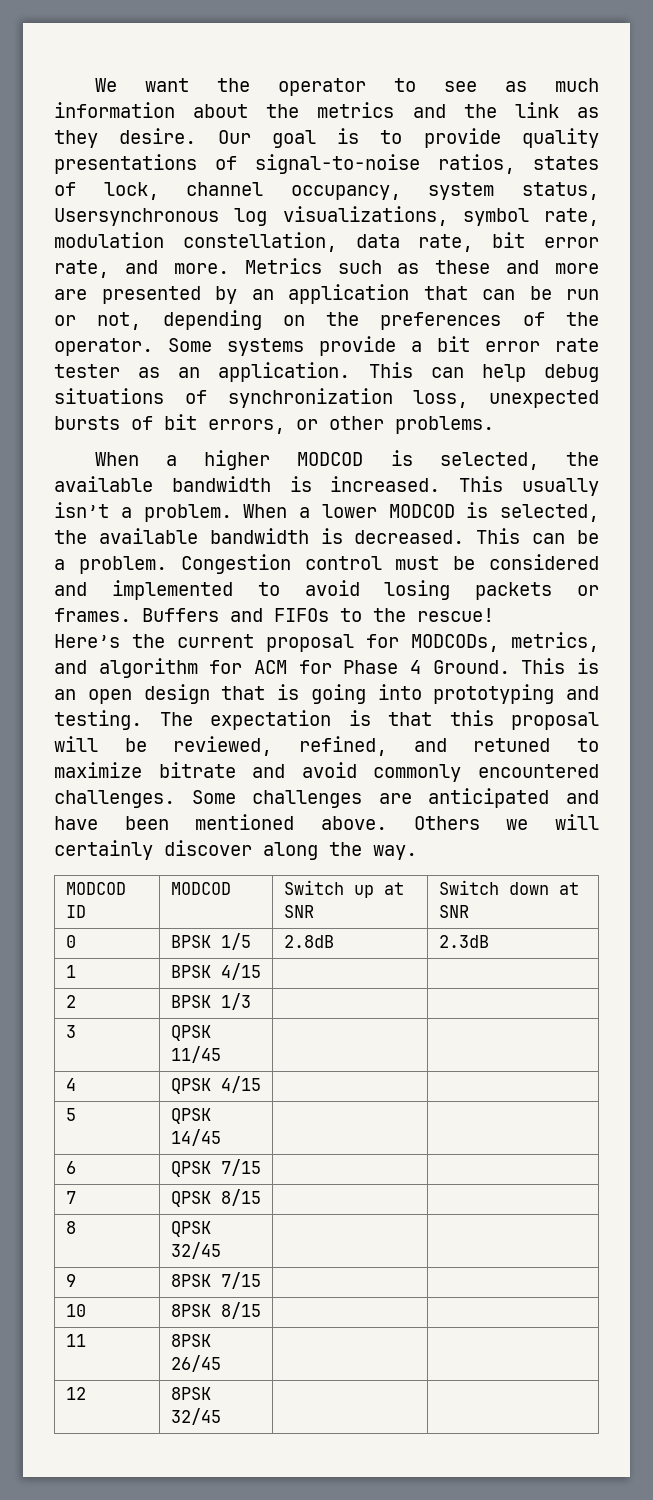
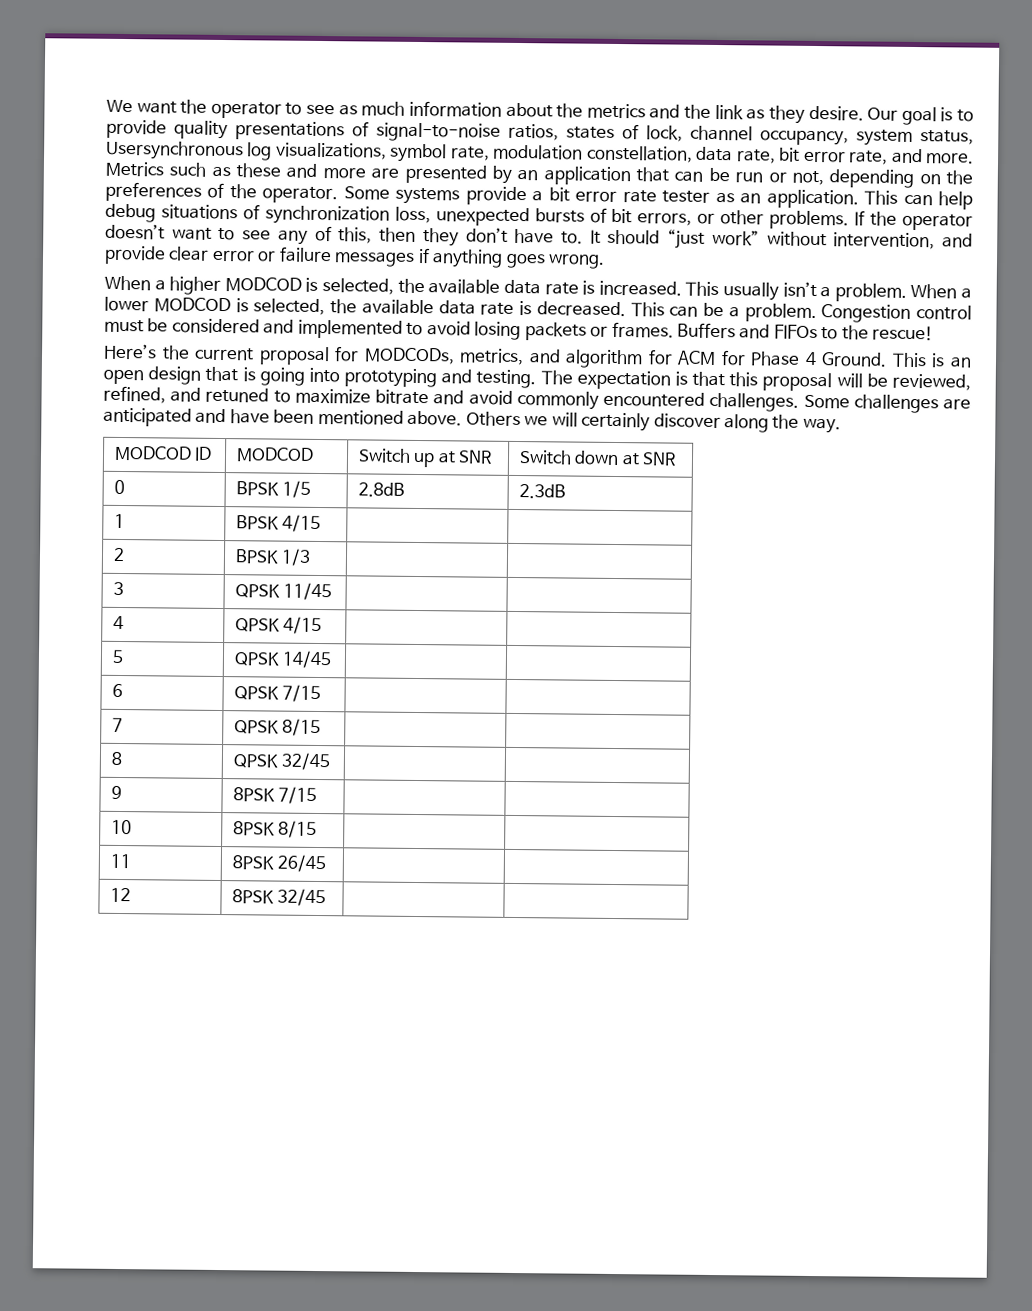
(494, 425) none -> [854,210,973,231] [105,223,974,250] [104,245,606,269] If the operator doesn’t want to see any of this, then they don’t have to. It should “just work” without intervention, and provide clear error or failure messages if anything goes wrong.
[171,476,271,492] bandwidth -> [503,279,579,295] data rate
[209,528,309,544] bandwidth -> [438,300,515,315] data rate

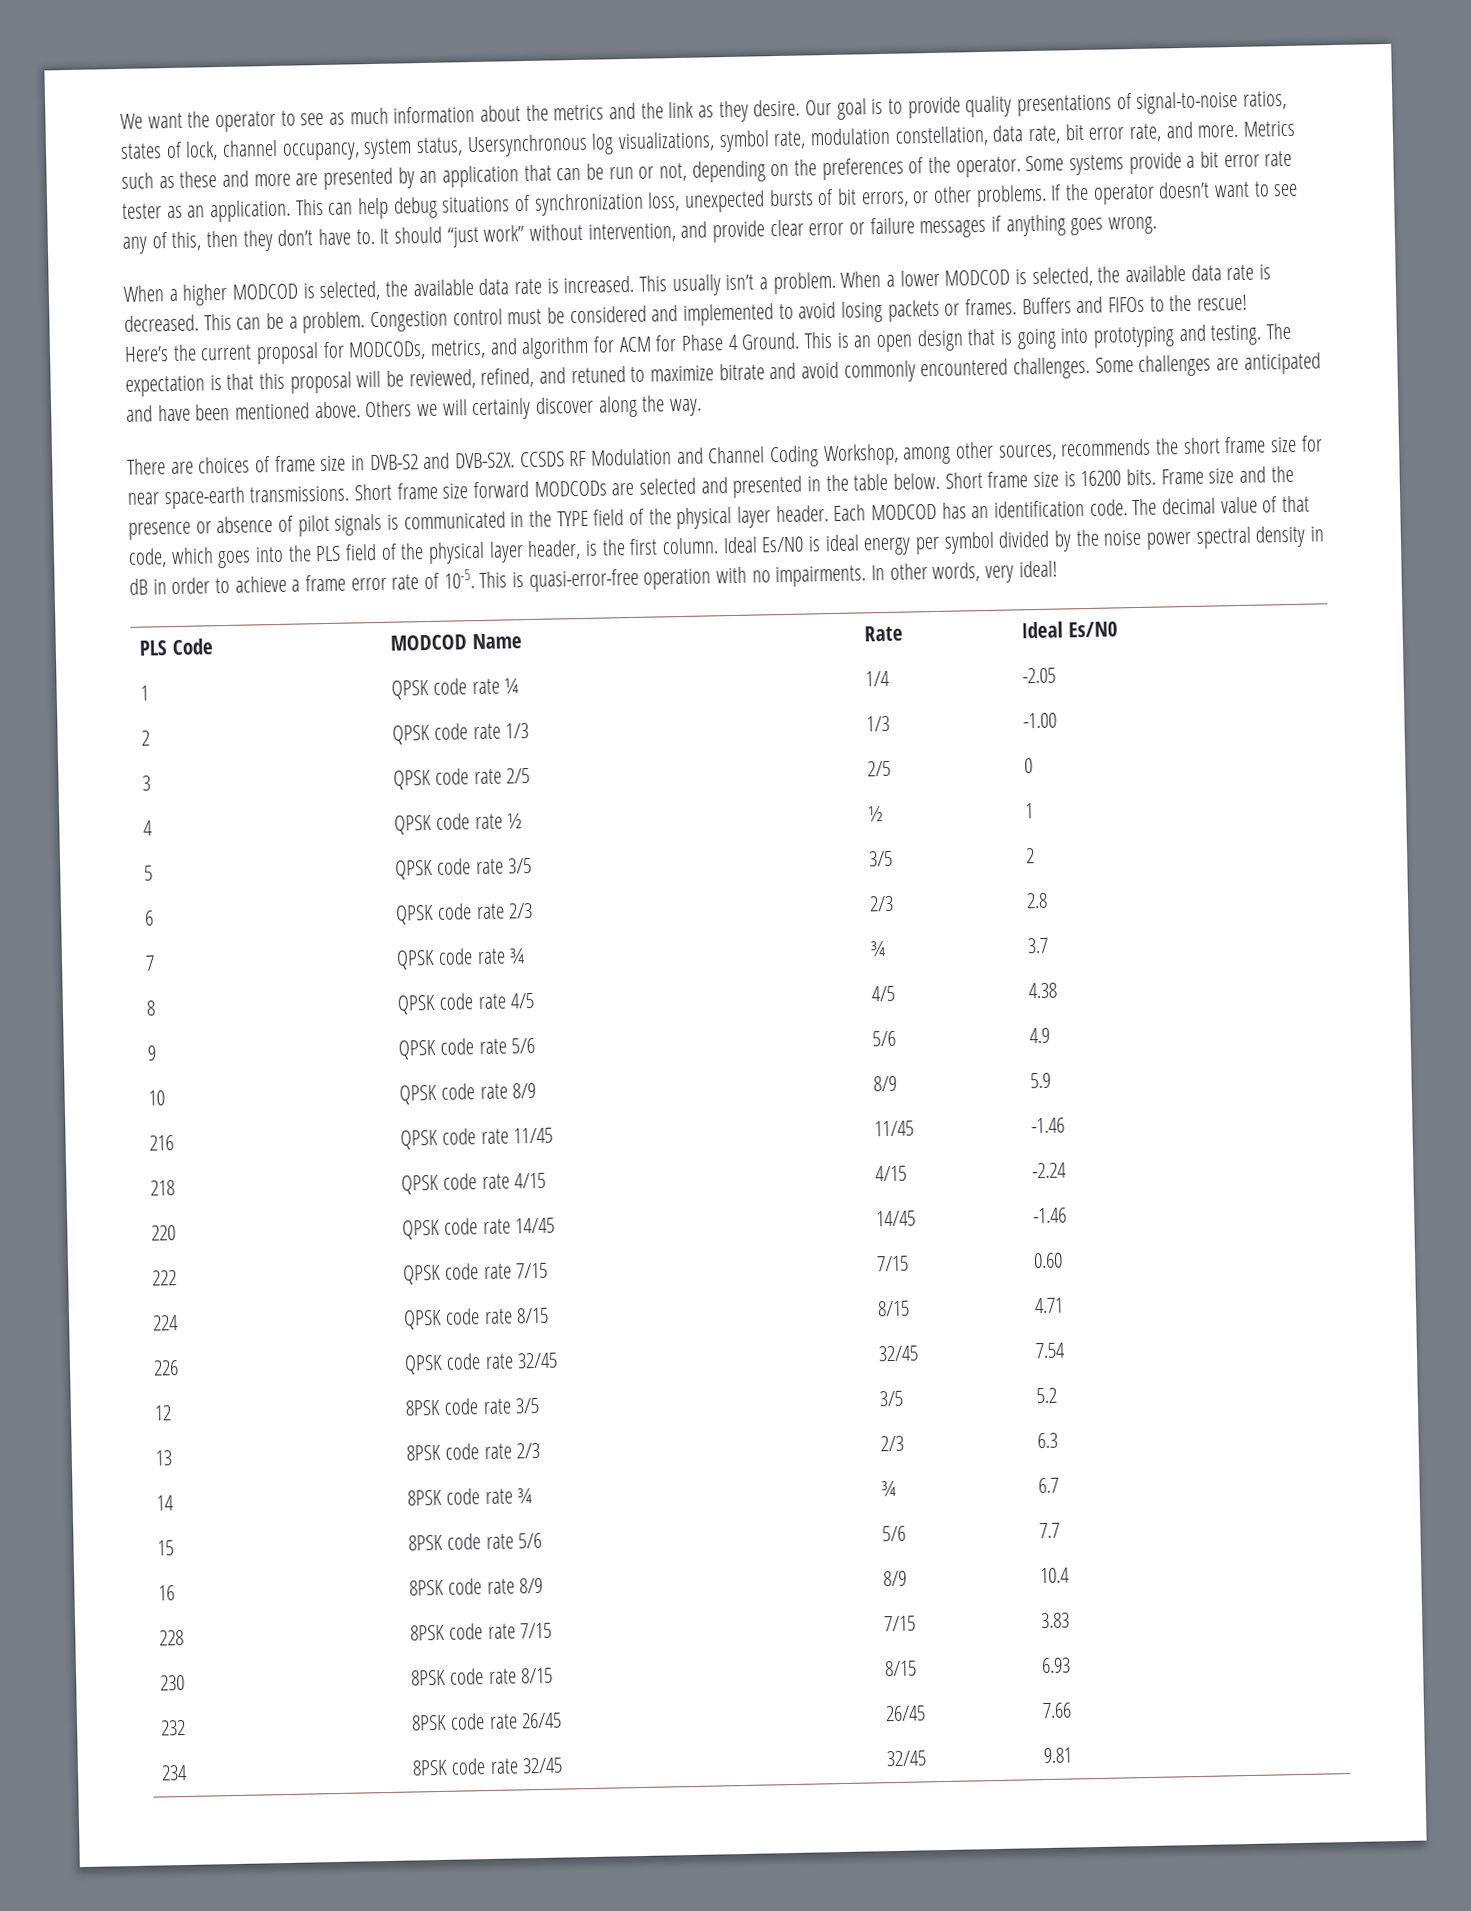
[113,445,213,461] [235,447,314,462] [357,448,494,468] [518,450,678,466] [113,479,125,495] [235,480,312,498] [357,482,405,497] [518,484,566,499] [113,513,125,529] [235,514,322,533] [112,547,125,562] [234,548,312,566] // MODCOD ID | MODCOD | Switch up at SNR | Switch down at SNR // 0 | BPSK 1/5 | 2.8dB | 2.3dB // 1 | BPSK 4/15 | | // 2 | BPSK 1/3 | | -> [127,435,1323,475] [127,465,1294,510] [128,495,1311,540] [128,525,1325,569] [129,560,1058,595] [139,638,213,656] [390,633,522,651] [864,625,904,642] [1021,621,1118,639] [140,685,150,701] [391,678,521,700] [865,670,891,687] [1022,667,1057,684] [141,730,151,746] [392,723,530,745] [866,715,891,732] [1023,712,1058,729] // There are choices of frame size in DVB-S2 and DVB-S2X. CCSDS RF Modulation and Channel Coding Workshop, among other sources, recommends the short frame size for near space-earth transmissions. Short frame size forward MODCODs are selected and presented in the table below. Short frame size is 16200 bits. Frame size and the presence or absence of pilot signals is communicated in the TYPE field of the physical layer header. Each MODCOD has an identification code. The decimal value of that code, which goes into the PLS field of the physical layer header, is the first column. Ideal Es/N0 is ideal energy per symbol divided by the noise power spectral density in dB in order to achieve a frame error rate of 10-5. This is quasi-error-free operation with no impairments. In other words, very ideal! // PLS Code | MODCOD Name | Rate | Ideal Es/N0 // 1 | QPSK code rate ¼ | 1/4 | -2.05 // 2 | QPSK code rate 1/3 | 1/3 | -1.00
[283,582,333,601] [112,615,124,630] [234,616,323,635] [111,649,124,664] [233,650,333,669] [111,683,123,698] [233,684,322,703] [111,717,123,733] [233,718,322,737] [110,751,123,766] [232,752,332,771] [110,785,122,800] [232,786,318,804] [110,819,132,835] [232,820,318,838] [109,853,131,869] [231,854,327,873] [109,887,131,903] [231,888,327,907] 11/45 | | // 4 | QPSK 4/15 | | // 5 | QPSK 14/45 | | // 6 | QPSK 7/15 | | // 7 | QPSK 8/15 | | // 8 | QPSK 32/45 | | // 9 | 8PSK 7/15 | | // 10 | 8PSK 8/15 | | // 11 | 8PSK 26/45 | | // 12 | 8PSK 32/45 | | -> [434,768,531,785] [867,760,892,777] [1024,758,1034,774] [143,820,154,836] [394,813,524,835] [868,806,885,822] [1025,803,1035,819] [144,865,154,881] [395,857,533,880] [868,850,894,867] [1025,848,1036,864] [145,910,155,926] [395,902,534,925] [869,895,895,912] [1026,892,1049,909] [145,955,156,971] [396,948,527,970] [870,941,888,957] [1027,937,1050,954] [146,1000,157,1016] [397,992,535,1015] [871,985,896,1002] [1028,982,1058,999] [147,1045,157,1061] [398,1037,536,1060] [872,1030,897,1047] [1029,1027,1051,1044] [148,1090,166,1106] [399,1082,537,1105] [873,1075,898,1092] [1030,1072,1052,1089] [149,1135,175,1151] [400,1127,554,1150] [874,1120,915,1137] [1031,1117,1066,1134] [150,1180,176,1196] [401,1172,547,1195] [875,1165,908,1182] [1032,1162,1068,1179] [151,1225,177,1241] [402,1217,556,1240] [876,1210,917,1227] [1033,1207,1068,1224] [152,1270,178,1286] [403,1262,549,1285] [876,1255,910,1272] [1033,1252,1064,1269] [152,1315,180,1331] [403,1307,550,1330] [877,1300,911,1317] [1034,1297,1065,1314] [153,1360,180,1376] [404,1352,559,1375] [878,1345,920,1362] [1035,1342,1066,1359] [154,1405,173,1421] [405,1397,540,1416] [879,1390,904,1407] [1036,1387,1058,1404] [155,1450,173,1466] [406,1442,541,1461] [880,1435,905,1452] [1037,1432,1059,1449] [156,1495,175,1511] [407,1488,534,1506] [881,1480,898,1497] [1038,1477,1060,1494] [157,1540,175,1556] [408,1532,543,1551] [882,1525,907,1542] [1039,1522,1061,1539] [158,1585,176,1601] [409,1577,544,1596] [883,1570,908,1587] [1040,1567,1071,1584] [159,1630,185,1646] [410,1622,553,1641] [884,1615,917,1632] [1041,1612,1071,1629] [160,1674,186,1691] [411,1667,554,1686] [884,1660,918,1677] [1041,1657,1072,1674] [160,1719,187,1736] [411,1712,563,1731] [885,1705,927,1722] [1042,1702,1073,1719] [161,1764,189,1781] [412,1757,564,1776] [886,1750,928,1767] [1043,1747,1073,1764] code rate 2/5 | 2/5 | 0 // 4 | QPSK code rate ½ | ½ | 1 // 5 | QPSK code rate 3/5 | 3/5 | 2 // 6 | QPSK code rate 2/3 | 2/3 | 2.8 // 7 | QPSK code rate ¾ | ¾ | 3.7 // 8 | QPSK code rate 4/5 | 4/5 | 4.38 // 9 | QPSK code rate 5/6 | 5/6 | 4.9 // 10 | QPSK code rate 8/9 | 8/9 | 5.9 // 216 | QPSK code rate 11/45 | 11/45 | -1.46 // 218 | QPSK code rate 4/15 | 4/15 | -2.24 // 220 | QPSK code rate 14/45 | 14/45 | -1.46 // 222 | QPSK code rate 7/15 | 7/15 | 0.60 // 224 | QPSK code rate 8/15 | 8/15 | 4.71 // 226 | QPSK code rate 32/45 | 32/45 | 7.54 // 12 | 8PSK code rate 3/5 | 3/5 | 5.2 // 13 | 8PSK code rate 2/3 | 2/3 | 6.3 // 14 | 8PSK code rate ¾ | ¾ | 6.7 // 15 | 8PSK code rate 5/6 | 5/6 | 7.7 // 16 | 8PSK code rate 8/9 | 8/9 | 10.4 // 228 | 8PSK code rate 7/15 | 7/15 | 3.83 // 230 | 8PSK code rate 8/15 | 8/15 | 6.93 // 232 | 8PSK code rate 26/45 | 26/45 | 7.66 // 234 | 8PSK code rate 32/45 | 32/45 | 9.81

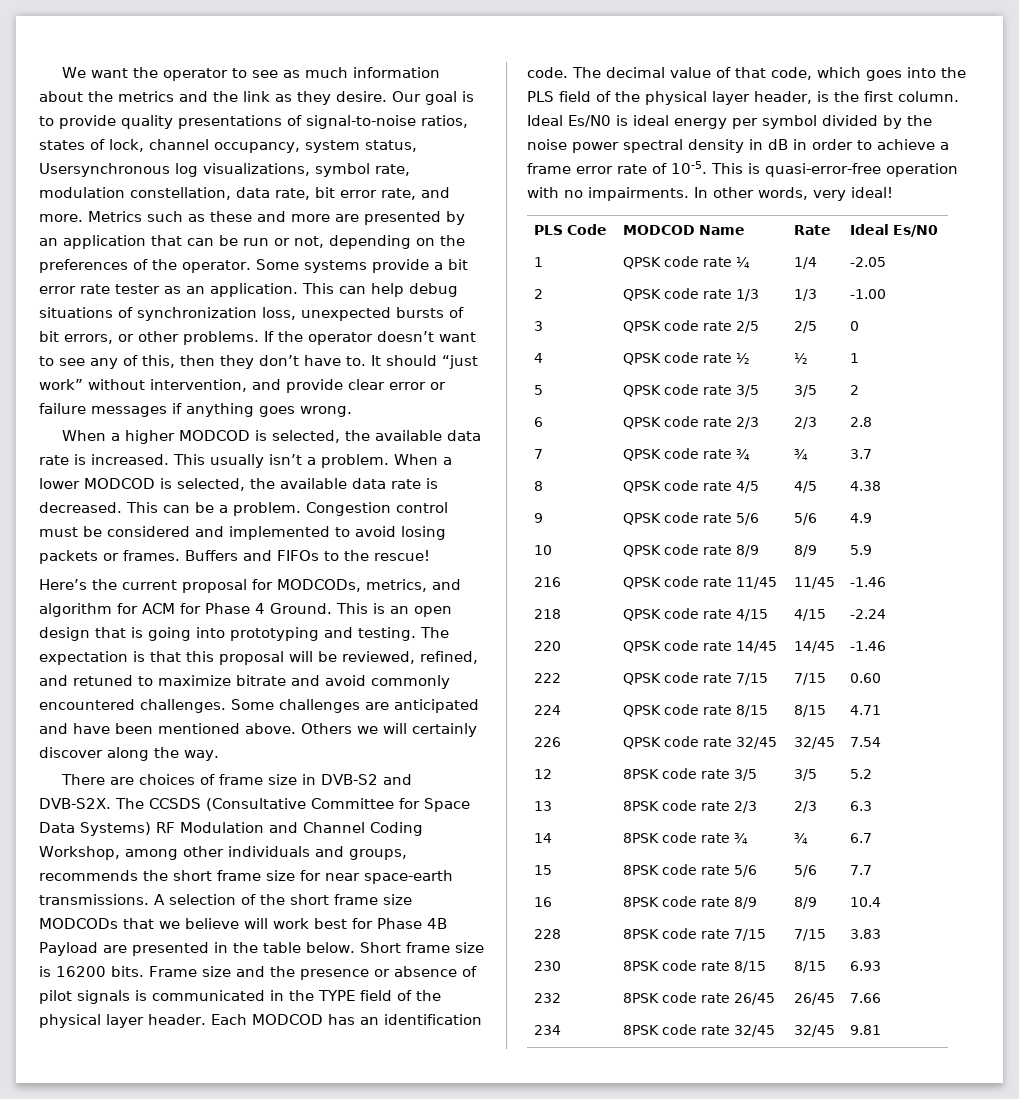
[519,451,565,468] CCSDS -> [115,798,470,812] [39,822,151,836] The CCSDS (Consultative Committee for Space Data Systems)
[997,444,1057,461] sources, -> [227,846,407,860] individuals and groups,
[354,477,728,501] Short frame size forward MODCODs are selected and -> [154,894,412,905] [39,918,447,929] [39,942,127,956] A selection of the short frame size MODCODs that we believe will work best for Phase 4B Payload are

